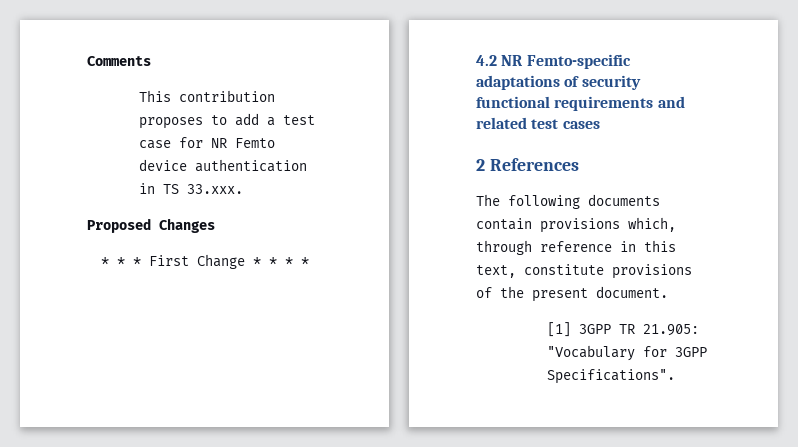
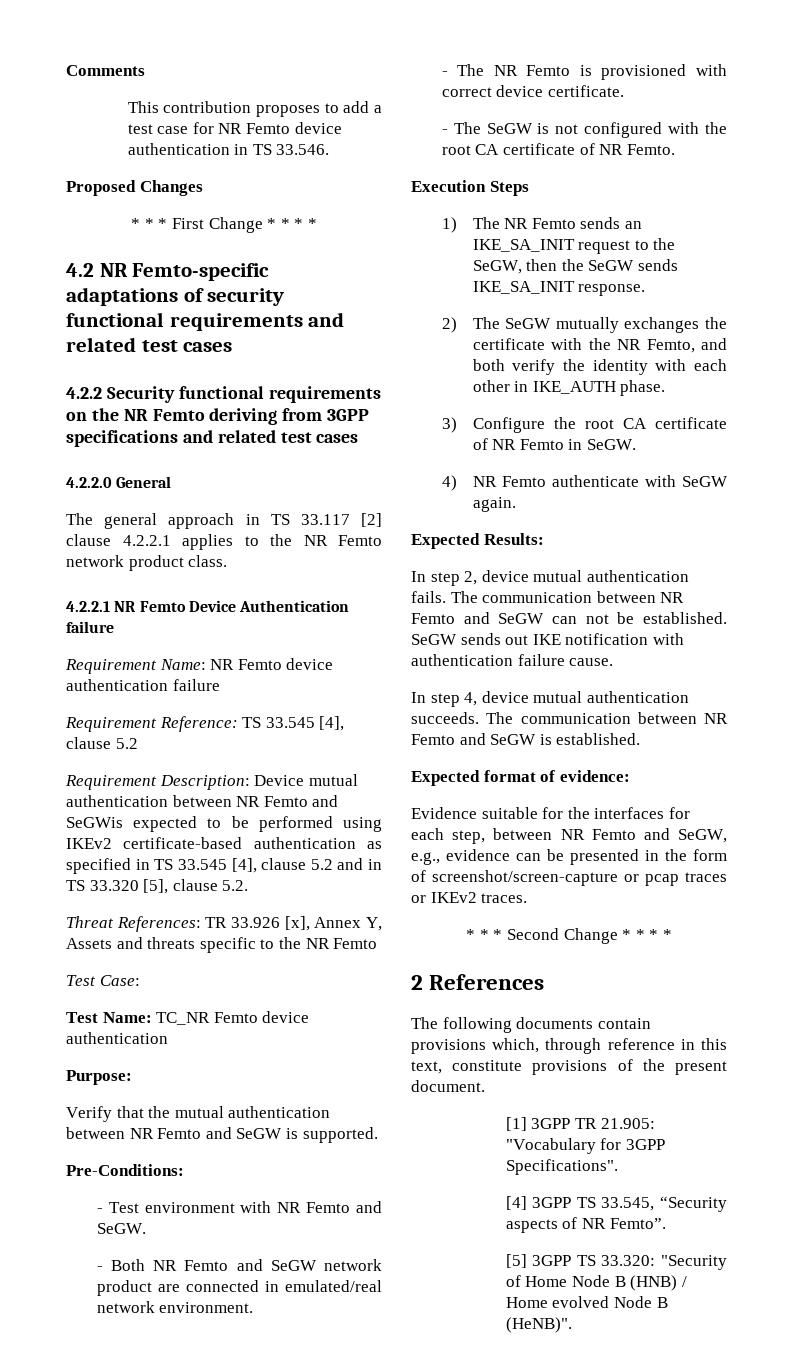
[186,184,243,194] 33.xxx. -> [276,144,330,155] 33.546.
(600, 125) none -> [66,386,381,403] [66,408,370,425] [66,430,359,447] [66,476,172,488] [66,513,382,529] [66,534,382,550] [66,555,228,571] [66,600,350,612] [66,621,114,633] [65,658,334,674] [66,679,220,691] [65,716,345,732] [66,737,138,749] [65,774,358,790] [66,795,339,807] [66,816,382,832] [66,837,382,849] [66,858,382,874] [66,879,249,894] [66,916,382,932] [66,937,378,953] [66,975,140,986] [66,1011,310,1025] [66,1032,168,1044] [66,1070,132,1085] [66,1106,331,1122] [66,1127,378,1143] [66,1164,184,1176] [96,1201,382,1213] [96,1223,146,1234] [96,1259,382,1271] [96,1280,382,1296] [96,1301,254,1313] [441,64,727,80] [441,85,625,97] [441,122,727,138] [441,143,675,155] [411,180,529,196] [441,217,643,233] [472,238,676,254] [472,259,679,274] [472,281,646,296] [441,317,727,333] [472,338,727,353] [472,359,727,375] [472,380,666,396] [441,417,727,433] [472,438,637,450] [441,475,728,491] [472,497,516,512] [411,533,544,549] [411,570,689,586] [411,591,685,603] [411,612,727,624] [411,633,684,645] [411,654,614,666] [411,691,689,707] [411,712,728,724] [411,733,641,745] [411,770,630,786] [411,807,690,819] [411,828,727,844] [411,849,727,865] [411,870,727,886] [411,892,528,903] [466,928,672,944] // 4.2.2 Security functional requirements on the NR Femto deriving from 3GPP specifications and related test cases // 4.2.2.0 General // The general approach in TS 33.117 [2] clause 4.2.2.1 applies to the NR Femto network product class. // 4.2.2.1 NR Femto Device Authentication failure // Requirement Name: NR Femto device authentication failure // Requirement Reference: TS 33.545 [4], clause 5.2 // Requirement Description: Device mutual authentication between NR Femto and SeGWis expected to be performed using IKEv2 certificate-based authentication as specified in TS 33.545 [4], clause 5.2 and in TS 33.320 [5], clause 5.2. // Threat References: TR 33.926 [x], Annex Y, Assets and threats specific to the NR Femto // Test Case: // Test Name: TC_NR Femto device authentication // Purpose: // Verify that the mutual authentication between NR Femto and SeGW is supported. // Pre-Conditions: // - Test environment with NR Femto and SeGW. // - Both NR Femto and SeGW network product are connected in emulated/real network environment. // - The NR Femto is provisioned with correct device certificate. // - The SeGW is not configured with the root CA certificate of NR Femto. // Execution Steps // 1) The NR Femto sends an IKE_SA_INIT request to the SeGW, then the SeGW sends IKE_SA_INIT response. // 2) The SeGW mutually exchanges the certificate with the NR Femto, and both verify the identity with each other in IKE_AUTH phase. // 3) Configure the root CA certificate of NR Femto in SeGW. // 4) NR Femto authenticate with SeGW again. // Expected Results: // In step 2, device mutual authentication fails. The communication between NR Femto and SeGW can not be established. SeGW sends out IKE notification with authentication failure cause. // In step 4, device mutual authentication succeeds. The communication between NR Femto and SeGW is established. // Expected format of evidence: // Evidence suitable for the interfaces for each step, between NR Femto and SeGW, e.g., evidence can be presented in the form of screenshot/screen-capture or pcap traces or IKEv2 traces. // * * * Second Change * * * *
(675, 376) none -> [505,1196,727,1212] [505,1217,666,1233] [505,1254,727,1270] [505,1275,687,1291] [505,1296,668,1308] [505,1317,572,1333] // [4] 3GPP TS 33.545, “Security aspects of NR Femto”. // [5] 3GPP TS 33.320: "Security of Home Node B (HNB) / Home evolved Node B (HeNB)".

